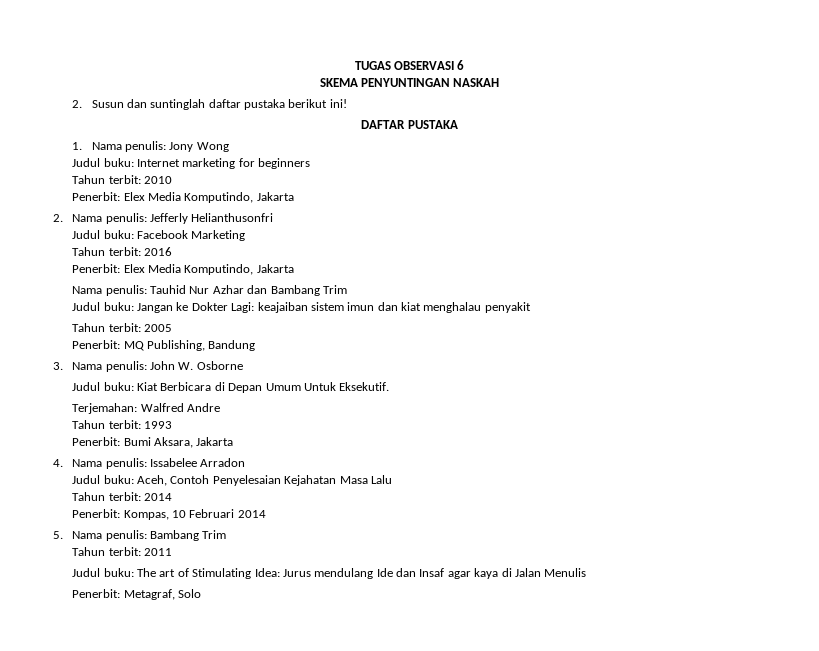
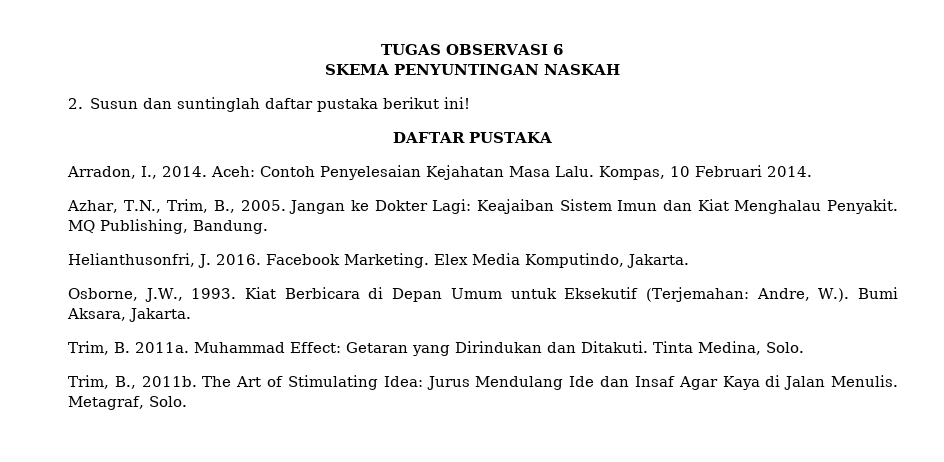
[72,141,229,152] [72,158,311,169] [72,175,173,184] [72,192,294,203] [53,213,274,224] [72,230,246,241] [72,247,173,256] [72,264,294,275] [72,285,347,296] [72,302,531,313] [72,323,173,332] [72,340,256,351] [53,361,243,372] [72,382,134,391] 1. Nama penulis: Jony Wong // Judul buku: Internet marketing for beginners // Tahun terbit: 2010 // Penerbit: Elex Media Komputindo, Jakarta // 2. Nama penulis: Jefferly Helianthusonfri // Judul buku: Facebook Marketing // Tahun terbit: 2016 // Penerbit: Elex Media Komputindo, Jakarta // Nama penulis: Tauhid Nur Azhar dan Bambang Trim // Judul buku: Jangan ke Dokter Lagi: keajaiban sistem imun dan kiat menghalau penyakit // Tahun terbit: 2005 // Penerbit: MQ Publishing, Bandung // 3. Nama penulis: John W. Osborne // Judul buku: -> [66,165,812,180] [66,199,898,214] [67,219,268,234] [67,253,689,268] [67,288,237,302] Arradon, I., 2014. Aceh: Contoh Penyelesaian Kejahatan Masa Lalu. Kompas, 10 Februari 2014. // Azhar, T.N., Trim, B., 2005. Jangan ke Dokter Lagi: Keajaiban Sistem Imun dan Kiat Menghalau Penyakit. MQ Publishing, Bandung. // Helianthusonfri, J. 2016. Facebook Marketing. Elex Media Komputindo, Jakarta. // Osborne, J.W., 1993.
[303,382,390,391] [72,403,221,414] [72,420,173,429] [72,437,234,448] [53,458,246,469] [72,475,392,486] [72,492,173,501] [72,509,266,520] [53,530,227,541] [72,547,173,556] [72,568,176,577] Untuk Eksekutif. // Terjemahan: Walfred Andre // Tahun terbit: 1993 // Penerbit: Bumi Aksara, Jakarta // 4. Nama penulis: Issabelee Arradon // Judul buku: Aceh, Contoh Penyelesaian Kejahatan Masa Lalu // Tahun terbit: 2014 // Penerbit: Kompas, 10 Februari 2014 // 5. Nama penulis: Bambang Trim // Tahun terbit: 2011 // Judul buku: The art -> [510,287,898,302] [66,308,191,322] [67,341,804,356] [67,375,262,389] untuk Eksekutif (Terjemahan: Andre, W.). Bumi Aksara, Jakarta. // Trim, B. 2011a. Muhammad Effect: Getaran yang Dirindukan dan Ditakuti. Tinta Medina, Solo. // Trim, B., 2011b. The Art
[314,568,374,579] mendulang -> [475,376,564,390] Mendulang
[447,568,587,579] [72,589,202,600] agar kaya di Jalan Menulis // Penerbit: Metagraf, Solo -> [678,375,899,390] [67,396,187,410] Agar Kaya di Jalan Menulis. Metagraf, Solo.

